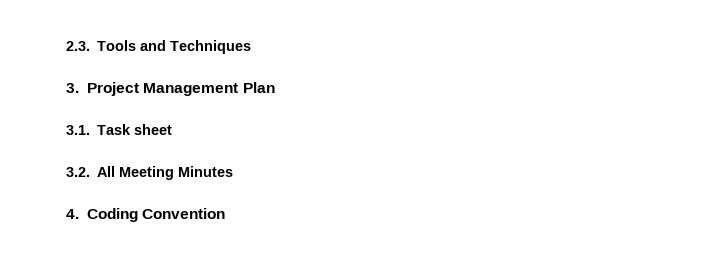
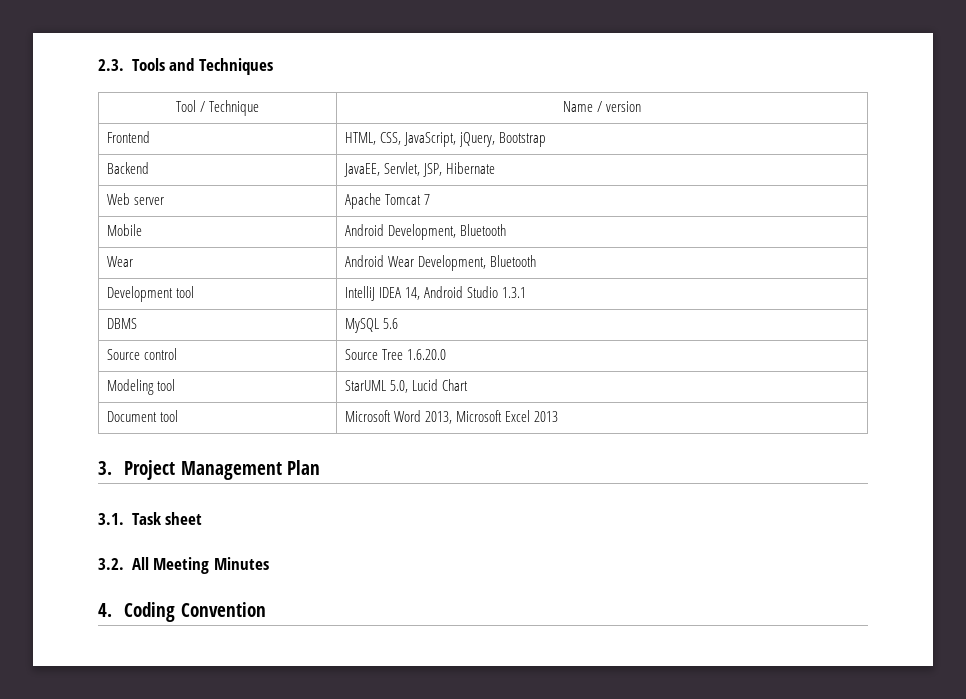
(251, 47) none -> [175,100,260,116] [562,101,642,112] [107,131,151,143] [345,132,547,147] [107,162,150,174] [344,162,496,177] [107,193,165,205] [345,193,431,209] [107,224,143,236] [345,224,507,240] [107,256,134,267] [345,255,537,271] [107,286,195,302] [345,286,527,301] [107,318,138,329] [345,318,399,333] [107,348,178,360] [345,349,447,360] [107,379,176,395] [345,379,469,393] [107,410,179,422] [345,410,559,424] // Tool / Technique | Name / version // Frontend | HTML, CSS, JavaScript, jQuery, Bootstrap // Backend | JavaEE, Servlet, JSP, Hibernate // Web server | Apache Tomcat 7 // Mobile | Android Development, Bluetooth // Wear | Android Wear Development, Bluetooth // Development tool | IntelliJ IDEA 14, Android Studio 1.3.1 // DBMS | MySQL 5.6 // Source control | Source Tree 1.6.20.0 // Modeling tool | StarUML 5.0, Lucid Chart // Document tool | Microsoft Word 2013, Microsoft Excel 2013

